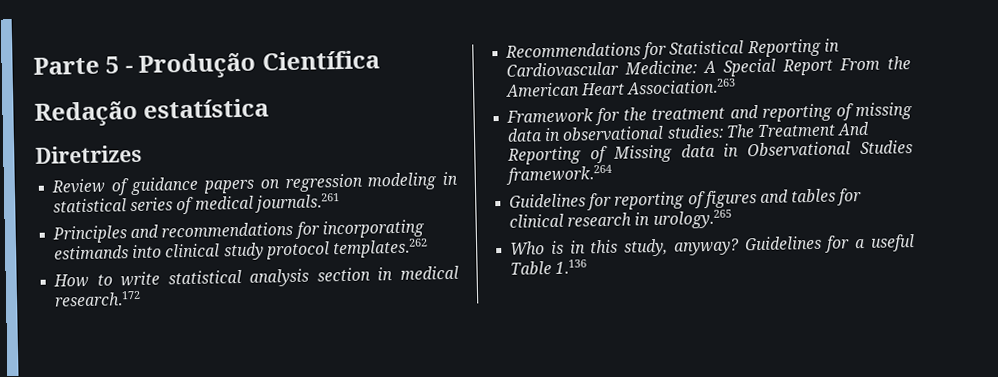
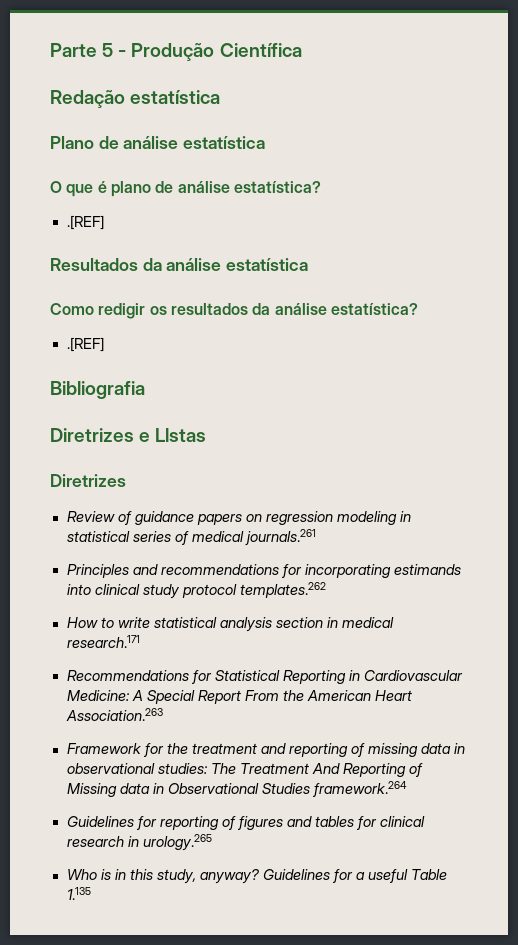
(270, 108) none -> [50,136,266,149] [50,181,321,197] [66,215,104,230] [50,258,309,271] [50,303,418,319] [66,337,104,352] [50,381,145,399] [50,428,207,442] // Plano de análise estatística // O que é plano de análise estatística? // .[REF] // Resultados da análise estatística // Como redigir os resultados da análise estatística? // .[REF] // Bibliografia // Diretrizes e Llstas
[54,290,142,307] research.172 -> [66,635,140,648] research.171
[555,259,588,274] 1.136 -> [66,887,91,900] 1.135

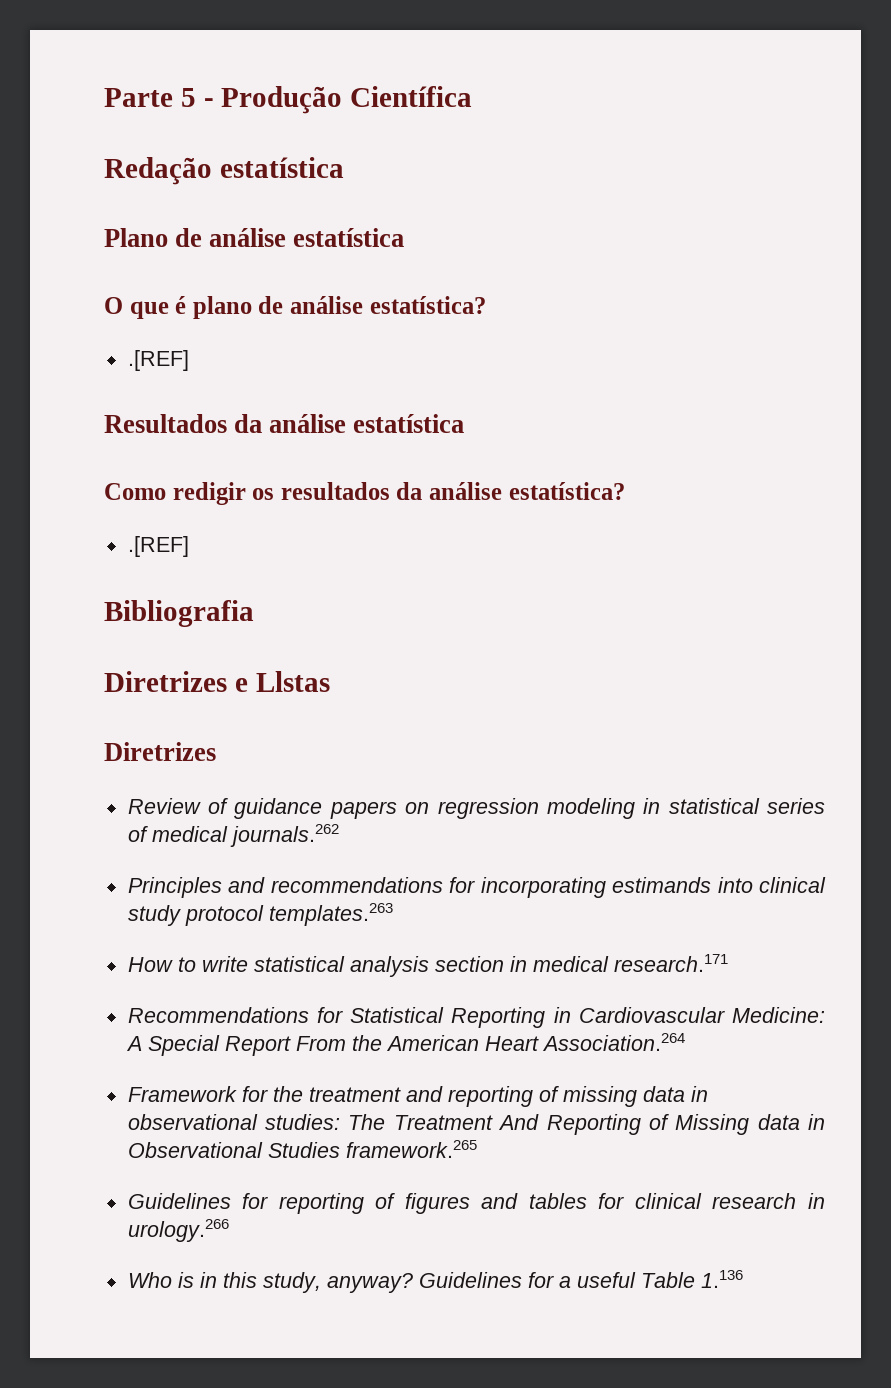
[244,529,316,546] journals.261 -> [229,824,339,847] journals.262
[239,582,326,598] templates.262 -> [268,903,393,926] templates.263
[65,708,163,721] Association.263 -> [541,1033,685,1051] Association.264
[311,781,407,797] framework.264 -> [345,1140,477,1158] framework.265
[142,834,212,851] urology.265 -> [127,1219,229,1242] urology.266
[66,887,91,900] 1.135 -> [700,1270,743,1288] 1.136

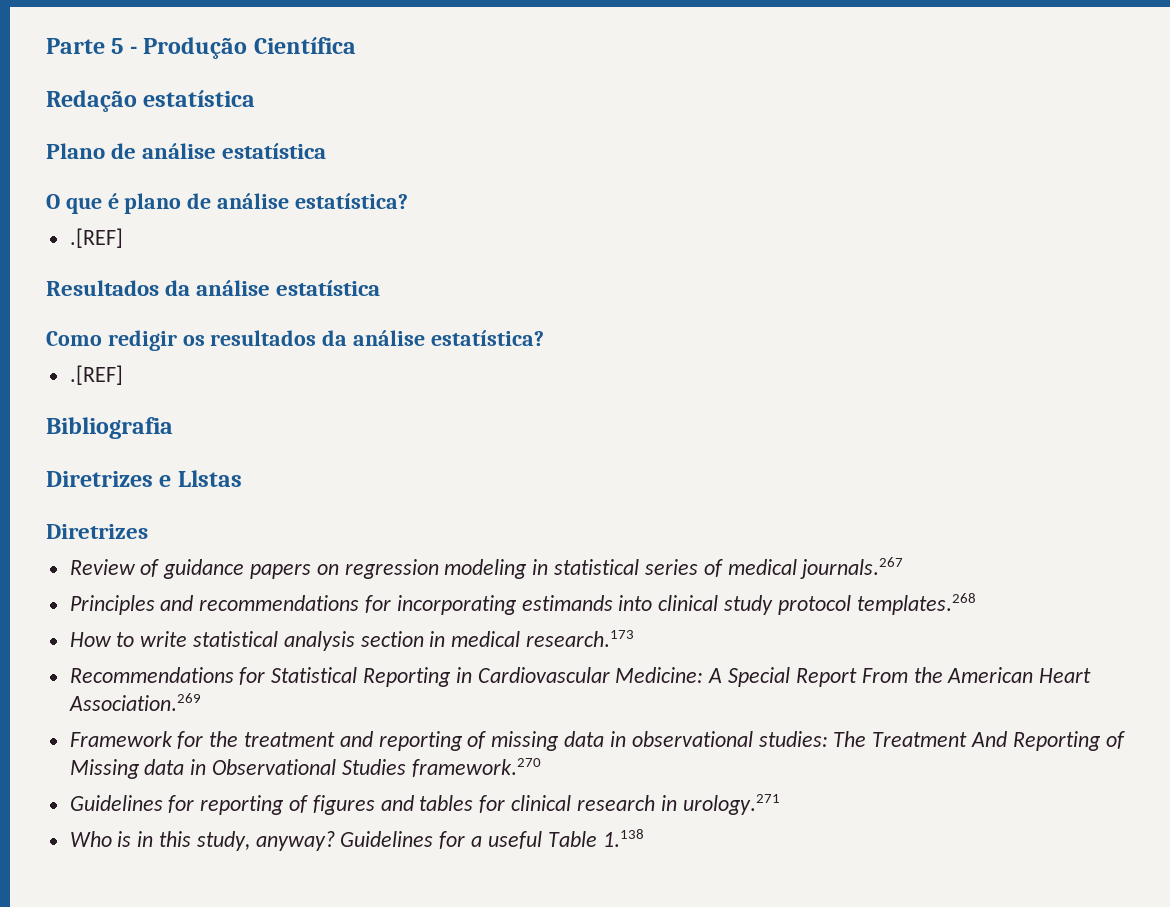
[229,824,339,847] journals.262 -> [800,557,904,579] journals.267
[268,903,393,926] templates.263 -> [856,593,976,615] templates.268
[613,954,728,972] research.171 -> [526,630,635,647] research.173
[541,1033,685,1051] Association.264 -> [68,693,201,711] Association.269
[345,1140,477,1158] framework.265 -> [411,758,541,777] framework.270
[127,1219,229,1242] urology.266 -> [682,794,780,815] urology.271
[700,1270,743,1288] 1.136 -> [602,829,644,847] 1.138

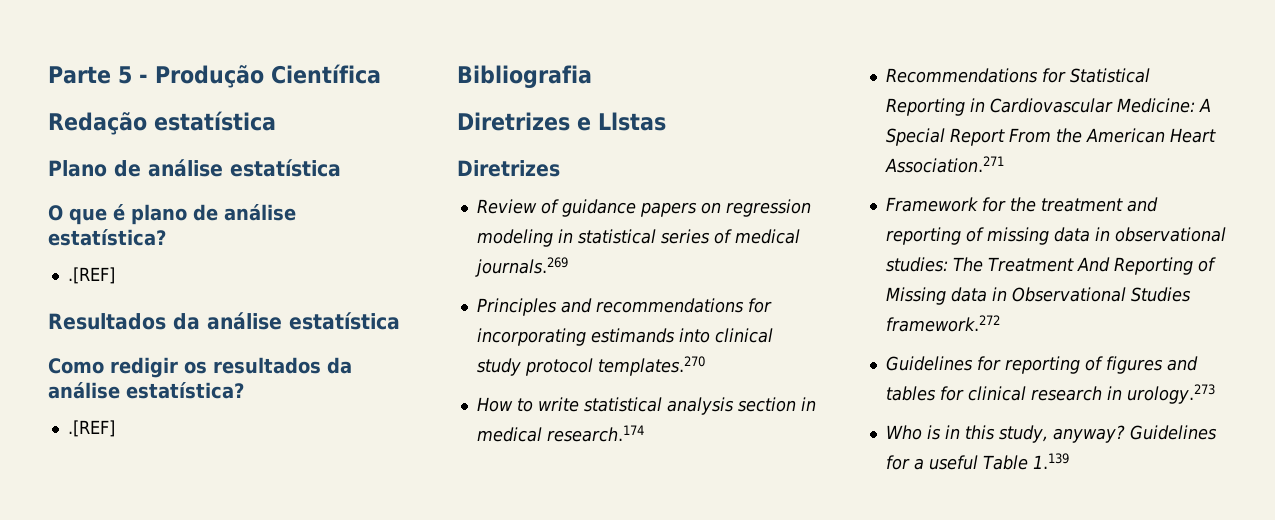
[800,557,904,579] journals.267 -> [474,257,568,277] journals.269
[856,593,976,615] templates.268 -> [597,356,705,376] templates.270
[526,630,635,647] research.173 -> [546,425,644,442] research.174
[68,693,201,711] Association.269 -> [884,156,1004,173] Association.271
[411,758,541,777] framework.270 -> [885,315,1000,332] framework.272
[682,794,780,815] urology.271 -> [1126,384,1215,404] urology.273
[602,829,644,847] 1.138 -> [1032,453,1069,469] 1.139

